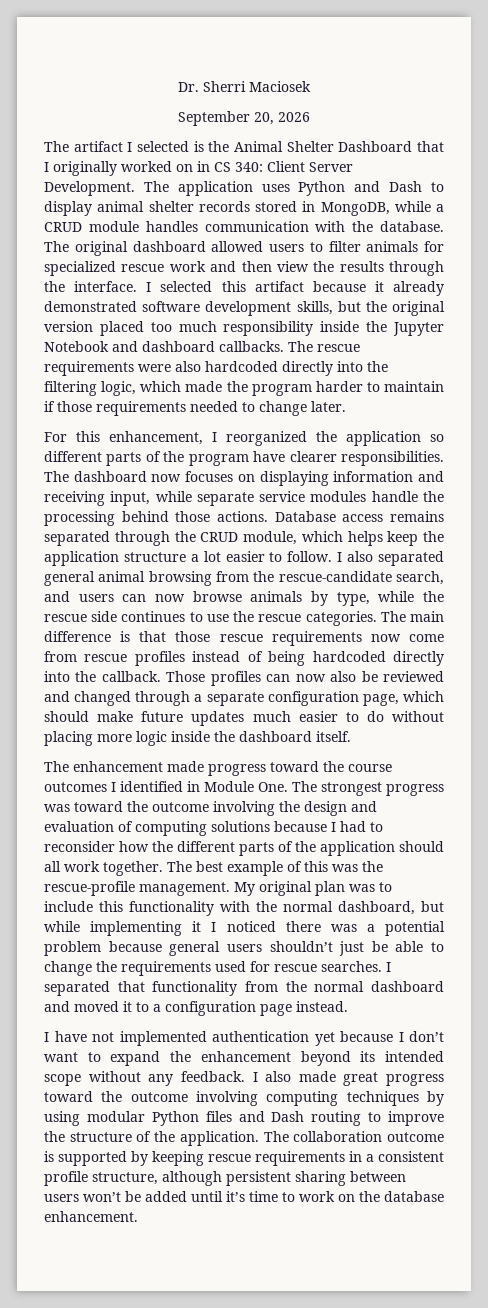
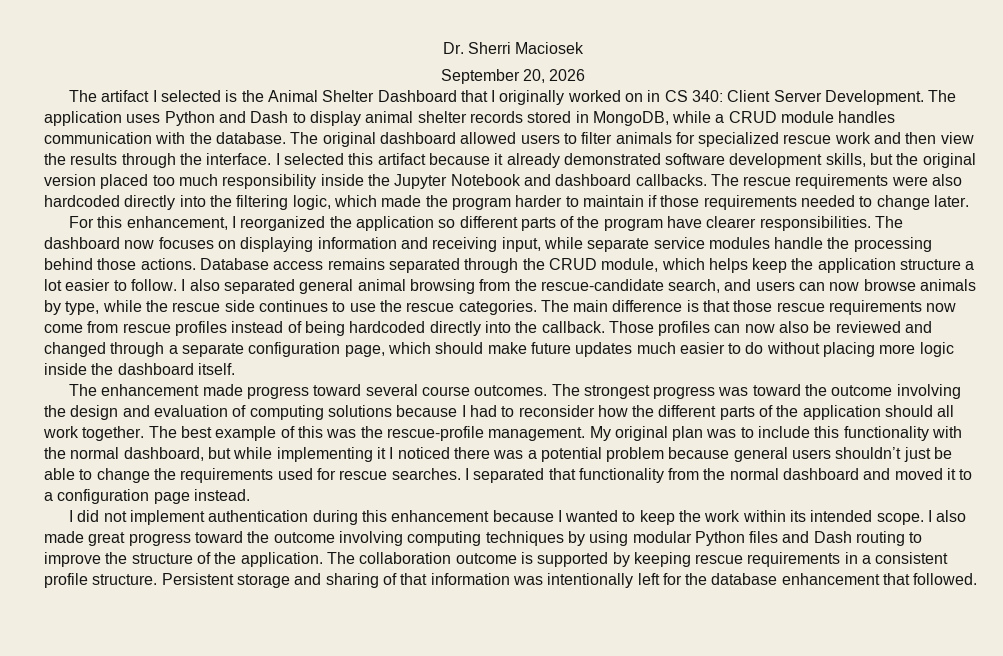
[323,761,392,772] [44,781,288,792] the course outcomes I identified in Module One. -> [365,384,548,396] several course outcomes.
[54,1031,444,1046] [44,1051,444,1066] [44,1071,245,1086] have not implemented authentication yet because I don’t want to expand the enhancement beyond its intended scope without any feedback. -> [77,510,924,525] did not implement authentication during this enhancement because I wanted to keep the work within its intended scope.
[92,1171,406,1186] [44,1191,444,1202] [44,1211,138,1222] structure, although persistent sharing between users won’t be added until it’s time to work on the database enhancement. -> [92,573,978,588] structure. Persistent storage and sharing of that information was intentionally left for the database enhancement that followed.

